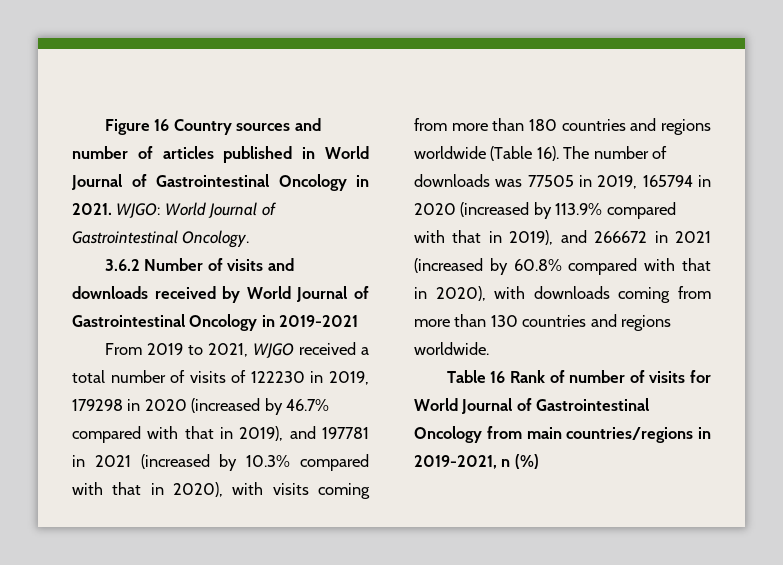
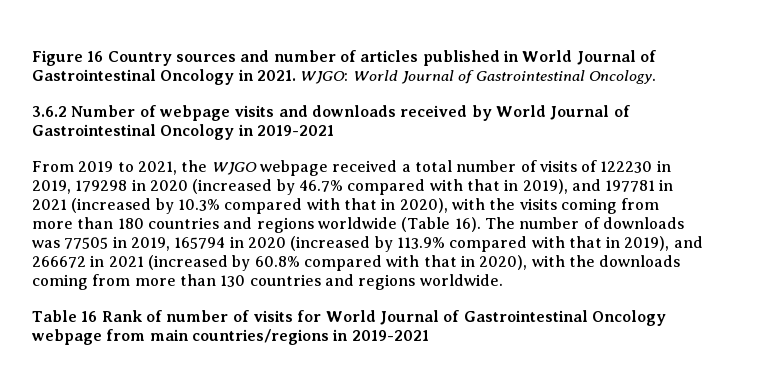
(223, 264) none -> [158,105,230,121] webpage
[252,343,294,358] WJGO -> [181,160,328,176] the WJGO webpage
(264, 488) none -> [489,198,516,210] the
(526, 292) none -> [568,255,595,267] the
(482, 434) none -> [31,329,102,345] webpage
[414,454,539,469] 2019-2021, n (%) -> [351,330,429,341] 2019-2021

